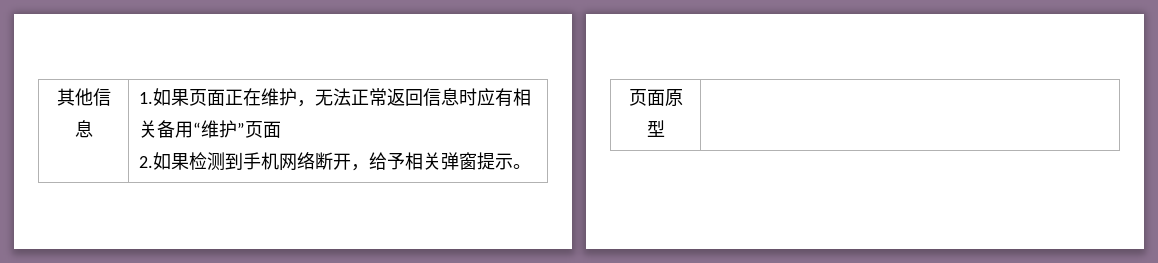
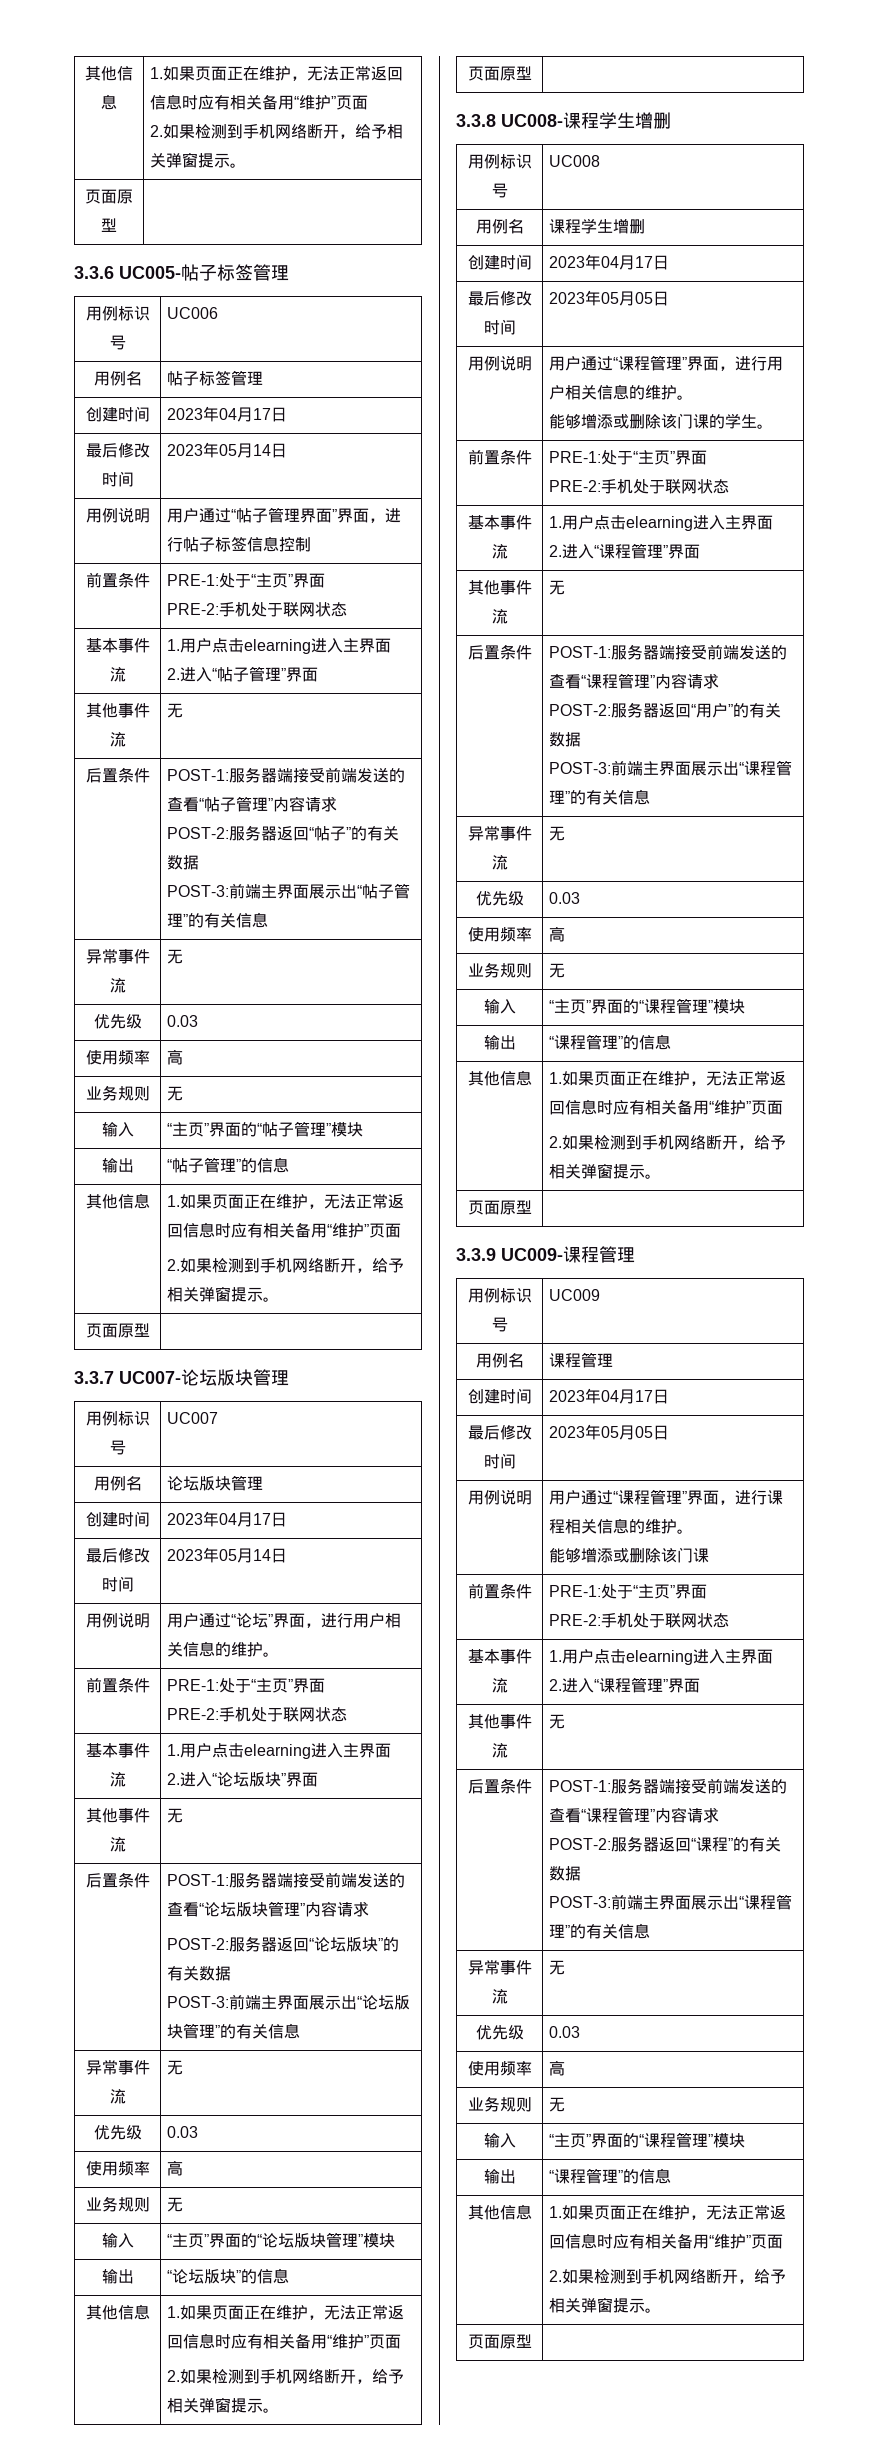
(665, 128) none -> [74,264,289,281] [85,306,150,321] [109,335,126,350] [167,307,219,319] [93,371,142,386] [167,370,264,386] [85,406,150,422] [167,406,288,422] [85,442,150,458] [101,471,134,487] [167,442,288,458] [85,507,150,523] [167,507,402,523] [167,536,312,552] [85,572,150,588] [167,573,326,588] [167,602,348,617] [85,638,150,653] [109,667,126,682] [167,638,392,654] [167,666,319,682] [85,703,150,718] [109,732,126,747] [167,703,184,718] [85,767,150,783] [167,767,406,783] [167,796,338,812] [167,825,400,841] [167,855,200,870] [167,883,411,899] [167,912,269,928] [85,949,150,964] [109,978,126,993] [167,949,184,964] [93,1014,142,1029] [167,1015,199,1027] [85,1050,150,1065] [167,1049,184,1065] [85,1085,150,1101] [167,1086,184,1101] [101,1122,134,1137] [167,1121,364,1137] [101,1158,134,1173] [167,1157,290,1173] [85,1193,150,1209] [167,1194,405,1209] [167,1222,402,1238] [167,1257,405,1273] [167,1286,280,1302] [85,1323,150,1338] [74,1369,289,1386] [85,1411,150,1426] [109,1440,126,1455] [167,1412,219,1424] [93,1476,142,1491] [167,1475,264,1491] [85,1511,150,1527] [167,1511,288,1527] [85,1547,150,1563] [101,1576,134,1592] [167,1547,288,1563] [85,1612,150,1628] [167,1613,402,1628] [167,1641,280,1657] [85,1677,150,1693] [167,1678,326,1693] [167,1707,348,1722] [85,1743,150,1758] [109,1772,126,1787] [167,1743,392,1759] [167,1772,319,1787] [85,1808,150,1823] [109,1837,126,1852] [167,1808,184,1823] [85,1872,150,1888] [167,1872,406,1888] [167,1901,370,1917] [167,1936,400,1952] [167,1966,232,1981] [167,1994,411,2010] [167,2023,301,2039] [85,2060,150,2075] [109,2089,126,2104] [167,2060,184,2075] [93,2125,142,2140] [167,2126,199,2138] [85,2161,150,2176] [167,2160,184,2176] [85,2196,150,2212] [167,2197,184,2212] [101,2233,134,2248] [167,2232,396,2248] [101,2269,134,2284] [167,2268,290,2284] [85,2304,150,2320] [167,2305,405,2320] [167,2333,402,2349] [167,2368,405,2384] [167,2397,280,2413] [467,66,532,81] [456,112,671,129] [467,154,532,169] [491,183,508,198] [549,155,601,167] [475,219,524,234] [549,218,646,234] [467,254,532,270] [549,254,670,270] [467,290,532,306] [483,319,516,335] [549,290,670,306] [467,355,532,371] [549,355,784,371] [549,384,694,400] [549,413,774,429] [467,449,532,465] [549,450,708,465] [549,479,730,494] [467,515,532,530] [491,544,508,559] [549,515,774,531] [549,543,701,559] [467,580,532,595] [491,609,508,624] [549,580,566,595] [467,644,532,660] [549,644,788,660] [549,673,720,689] [549,702,782,718] [549,732,582,747] [549,760,793,776] [549,789,651,805] [467,826,532,841] [491,855,508,870] [549,826,566,841] [475,891,524,906] [549,892,581,904] [467,927,532,942] [549,926,566,942] [467,962,532,978] [549,963,566,978] [483,999,516,1014] [549,998,746,1014] [483,1035,516,1050] [549,1034,672,1050] [467,1070,532,1086] [549,1071,787,1086] [549,1099,784,1115] [549,1134,787,1150] [549,1163,662,1179] [467,1200,532,1215] [456,1246,635,1263] [467,1288,532,1303] [491,1317,508,1332] [549,1289,601,1301] [475,1353,524,1368] [549,1352,614,1368] [467,1388,532,1404] [549,1388,670,1404] [467,1424,532,1440] [483,1453,516,1469] [549,1424,670,1440] [467,1489,532,1505] [549,1489,784,1505] [549,1518,694,1534] [549,1547,710,1563] [467,1583,532,1599] [549,1584,708,1599] [549,1613,730,1628] [467,1649,532,1664] [491,1678,508,1693] [549,1649,774,1665] [549,1677,701,1693] [467,1714,532,1729] [491,1743,508,1758] [549,1714,566,1729] [467,1778,532,1794] [549,1778,788,1794] [549,1807,720,1823] [549,1836,782,1852] [549,1866,582,1881] [549,1894,793,1910] [549,1923,651,1939] [467,1960,532,1975] [491,1989,508,2004] [549,1960,566,1975] [475,2025,524,2040] [549,2026,581,2038] [467,2061,532,2076] [549,2060,566,2076] [467,2096,532,2112] [549,2097,566,2112] [483,2133,516,2148] [549,2132,746,2148] [483,2169,516,2184] [549,2168,672,2184] [467,2204,532,2220] [549,2205,787,2220] [549,2233,784,2249] [549,2268,787,2284] [549,2297,662,2313] [467,2334,532,2349] // 3.3.6 UC005-帖子标签管理 // 用例标识号 | UC006 // 用例名 | 帖子标签管理 // 创建时间 | 2023年04月17日 // 最后修改时间 | 2023年05月14日 // 用例说明 | 用户通过“帖子管理界面”界面，进行帖子标签信息控制 // 前置条件 | PRE-1:处于“主页”界面 // PRE-2:手机处于联网状态 // 基本事件流 | 1.用户点击elearning进入主界面 // 2.进入“帖子管理”界面 // 其他事件流 | 无 // 后置条件 | POST-1:服务器端接受前端发送的查看“帖子管理”内容请求 // POST-2:服务器返回“帖子”的有关数据 // POST-3:前端主界面展示出“帖子管理”的有关信息 // 异常事件流 | 无 // 优先级 | 0.03 // 使用频率 | 高 // 业务规则 | 无 // 输入 | “主页”界面的“帖子管理”模块 // 输出 | “帖子管理”的信息 // 其他信息 | 1.如果页面正在维护，无法正常返回信息时应有相关备用“维护”页面 // 2.如果检测到手机网络断开，给予相关弹窗提示。 // 页面原型 | // 3.3.7 UC007-论坛版块管理 // 用例标识号 | UC007 // 用例名 | 论坛版块管理 // 创建时间 | 2023年04月17日 // 最后修改时间 | 2023年05月14日 // 用例说明 | 用户通过“论坛”界面，进行用户相关信息的维护。 // 前置条件 | PRE-1:处于“主页”界面 // PRE-2:手机处于联网状态 // 基本事件流 | 1.用户点击elearning进入主界面 // 2.进入“论坛版块”界面 // 其他事件流 | 无 // 后置条件 | POST-1:服务器端接受前端发送的查看“论坛版块管理”内容请求 // POST-2:服务器返回“论坛版块”的有关数据 // POST-3:前端主界面展示出“论坛版块管理”的有关信息 // 异常事件流 | 无 // 优先级 | 0.03 // 使用频率 | 高 // 业务规则 | 无 // 输入 | “主页”界面的“论坛版块管理”模块 // 输出 | “论坛版块”的信息 // 其他信息 | 1.如果页面正在维护，无法正常返回信息时应有相关备用“维护”页面 // 2.如果检测到手机网络断开，给予相关弹窗提示。 // 页面原型 | // 3.3.8 UC008-课程学生增删 // 用例标识号 | UC008 // 用例名 | 课程学生增删 // 创建时间 | 2023年04月17日 // 最后修改时间 | 2023年05月05日 // 用例说明 | 用户通过“课程管理”界面，进行用户相关信息的维护。 // 能够增添或删除该门课的学生。 // 前置条件 | PRE-1:处于“主页”界面 // PRE-2:手机处于联网状态 // 基本事件流 | 1.用户点击elearning进入主界面 // 2.进入“课程管理”界面 // 其他事件流 | 无 // 后置条件 | POST-1:服务器端接受前端发送的查看“课程管理”内容请求 // POST-2:服务器返回“用户”的有关数据 // POST-3:前端主界面展示出“课程管理”的有关信息 // 异常事件流 | 无 // 优先级 | 0.03 // 使用频率 | 高 // 业务规则 | 无 // 输入 | “主页”界面的“课程管理”模块 // 输出 | “课程管理”的信息 // 其他信息 | 1.如果页面正在维护，无法正常返回信息时应有相关备用“维护”页面 // 2.如果检测到手机网络断开，给予相关弹窗提示。 // 页面原型 | // 3.3.9 UC009-课程管理 // 用例标识号 | UC009 // 用例名 | 课程管理 // 创建时间 | 2023年04月17日 // 最后修改时间 | 2023年05月05日 // 用例说明 | 用户通过“课程管理”界面，进行课程相关信息的维护。 // 能够增添或删除该门课 // 前置条件 | PRE-1:处于“主页”界面 // PRE-2:手机处于联网状态 // 基本事件流 | 1.用户点击elearning进入主界面 // 2.进入“课程管理”界面 // 其他事件流 | 无 // 后置条件 | POST-1:服务器端接受前端发送的查看“课程管理”内容请求 // POST-2:服务器返回“课程”的有关数据 // POST-3:前端主界面展示出“课程管理”的有关信息 // 异常事件流 | 无 // 优先级 | 0.03 // 使用频率 | 高 // 业务规则 | 无 // 输入 | “主页”界面的“课程管理”模块 // 输出 | “课程管理”的信息 // 其他信息 | 1.如果页面正在维护，无法正常返回信息时应有相关备用“维护”页面 // 2.如果检测到手机网络断开，给予相关弹窗提示。 // 页面原型 |

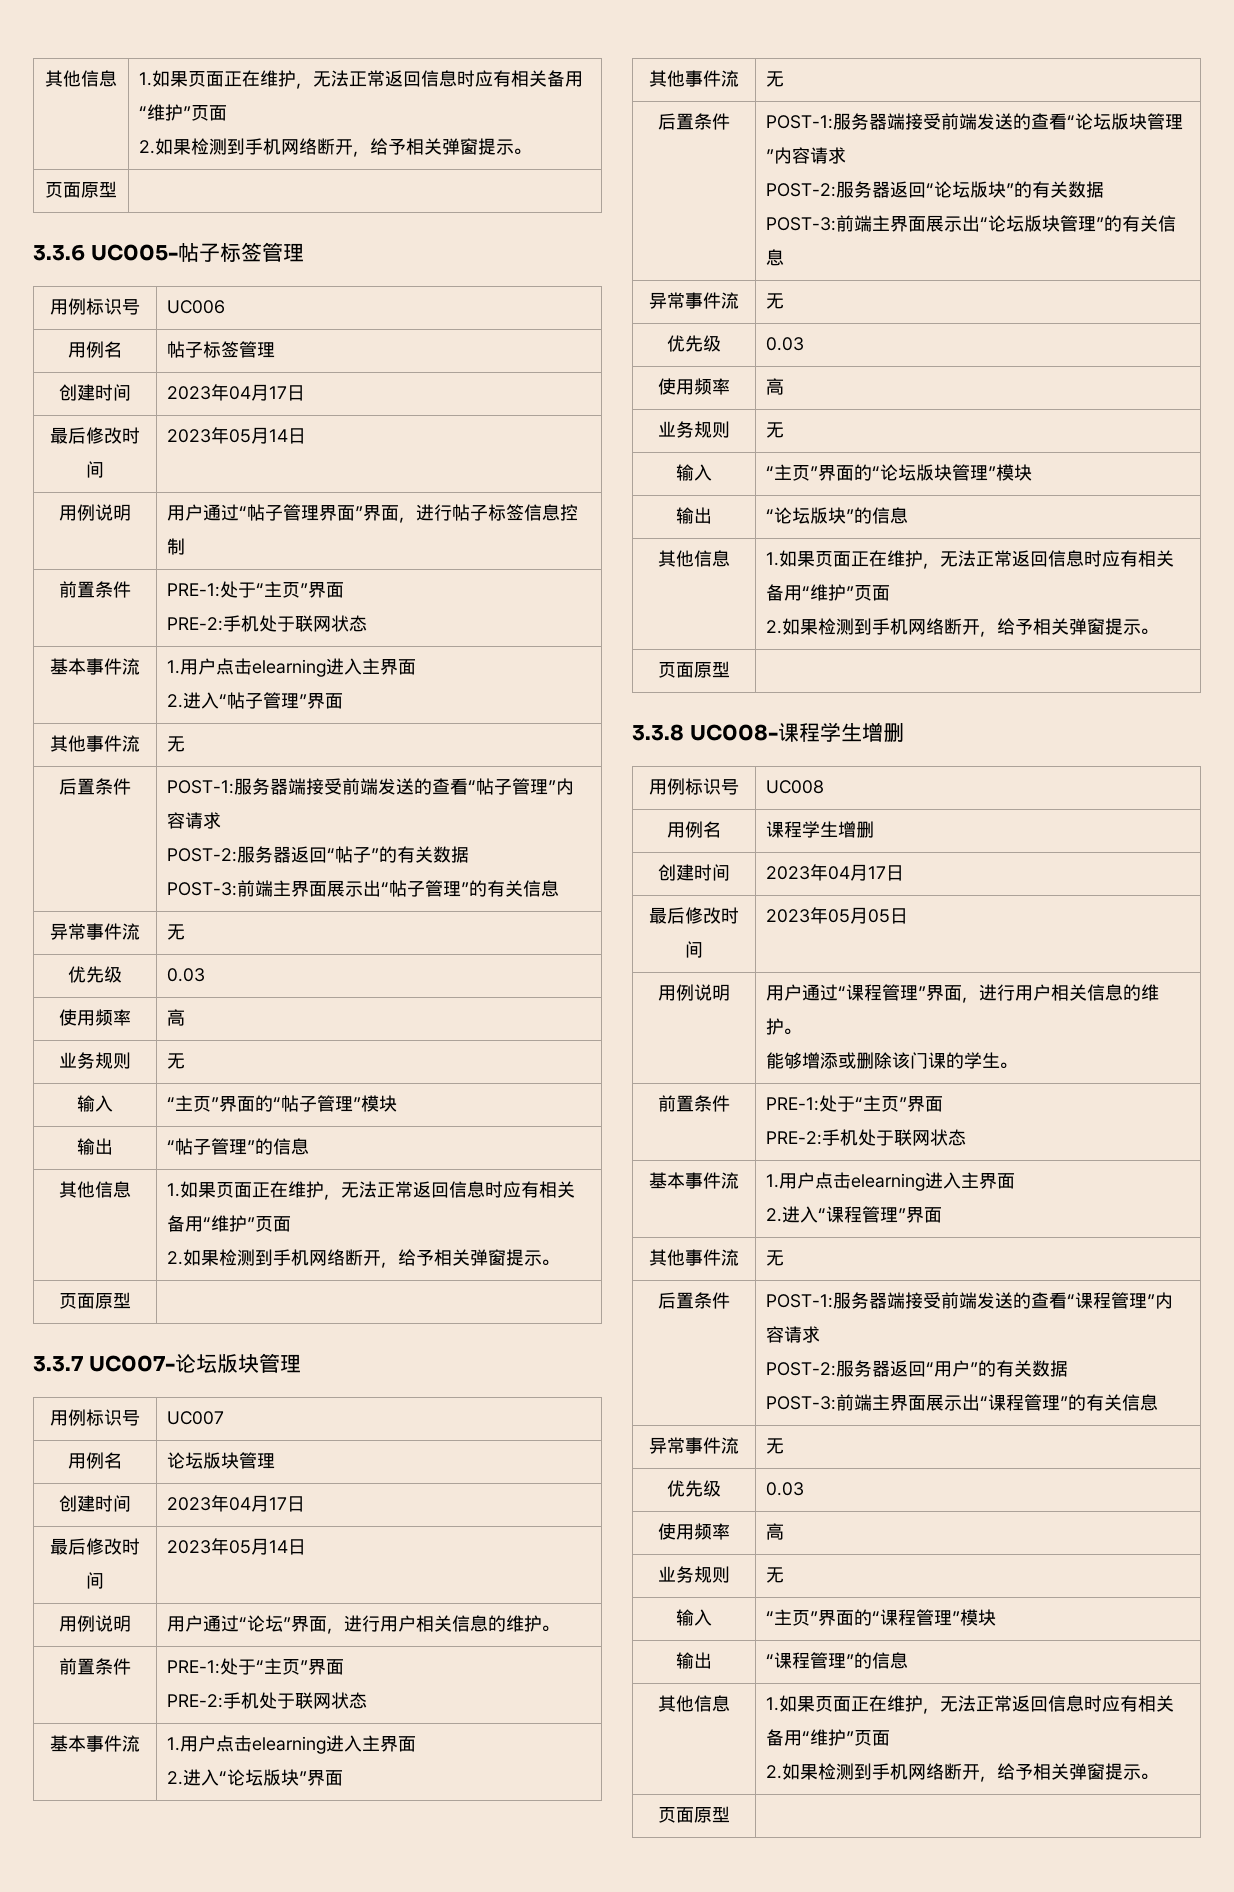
[456,1246,635,1263] [467,1288,532,1303] [491,1317,508,1332] [549,1289,601,1301] [475,1353,524,1368] [549,1352,614,1368] [467,1388,532,1404] [549,1388,670,1404] [467,1424,532,1440] [483,1453,516,1469] [549,1424,670,1440] [467,1489,532,1505] [549,1489,784,1505] [549,1518,694,1534] [549,1547,710,1563] [467,1583,532,1599] [549,1584,708,1599] [549,1613,730,1628] [467,1649,532,1664] [491,1678,508,1693] [549,1649,774,1665] [549,1677,701,1693] [467,1714,532,1729] [491,1743,508,1758] [549,1714,566,1729] [467,1778,532,1794] [549,1778,788,1794] [549,1807,720,1823] [549,1836,782,1852] [549,1866,582,1881] [549,1894,793,1910] [549,1923,651,1939] [467,1960,532,1975] [491,1989,508,2004] [549,1960,566,1975] [475,2025,524,2040] [549,2026,581,2038] [467,2061,532,2076] [549,2060,566,2076] [467,2096,532,2112] [549,2097,566,2112] [483,2133,516,2148] [549,2132,746,2148] [483,2169,516,2184] [549,2168,672,2184] [467,2204,532,2220] [549,2205,787,2220] [549,2233,784,2249] [549,2268,787,2284] [549,2297,662,2313] [467,2334,532,2349] // 3.3.9 UC009-课程管理 // 用例标识号 | UC009 // 用例名 | 课程管理 // 创建时间 | 2023年04月17日 // 最后修改时间 | 2023年05月05日 // 用例说明 | 用户通过“课程管理”界面，进行课程相关信息的维护。 // 能够增添或删除该门课 // 前置条件 | PRE-1:处于“主页”界面 // PRE-2:手机处于联网状态 // 基本事件流 | 1.用户点击elearning进入主界面 // 2.进入“课程管理”界面 // 其他事件流 | 无 // 后置条件 | POST-1:服务器端接受前端发送的查看“课程管理”内容请求 // POST-2:服务器返回“课程”的有关数据 // POST-3:前端主界面展示出“课程管理”的有关信息 // 异常事件流 | 无 // 优先级 | 0.03 // 使用频率 | 高 // 业务规则 | 无 // 输入 | “主页”界面的“课程管理”模块 // 输出 | “课程管理”的信息 // 其他信息 | 1.如果页面正在维护，无法正常返回信息时应有相关备用“维护”页面 // 2.如果检测到手机网络断开，给予相关弹窗提示。 // 页面原型 | -> (730, 1814) none

